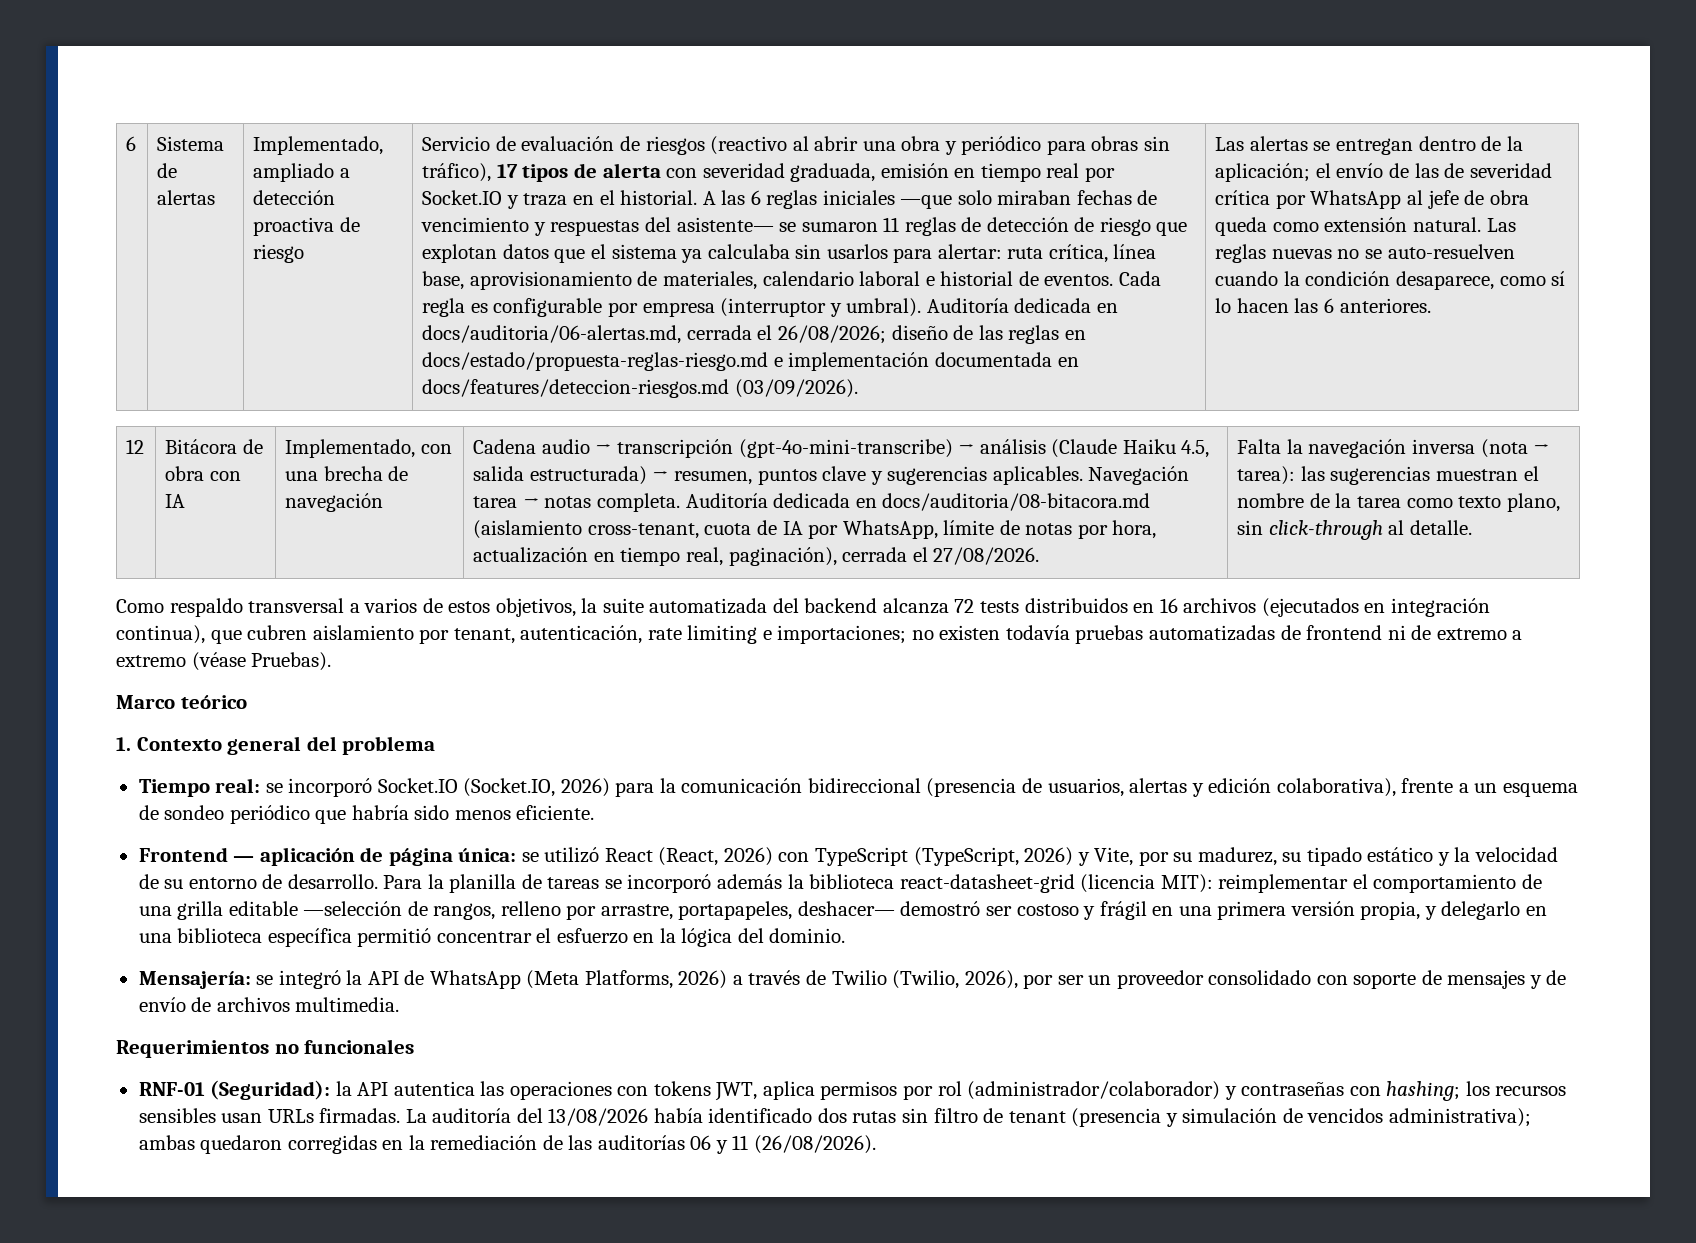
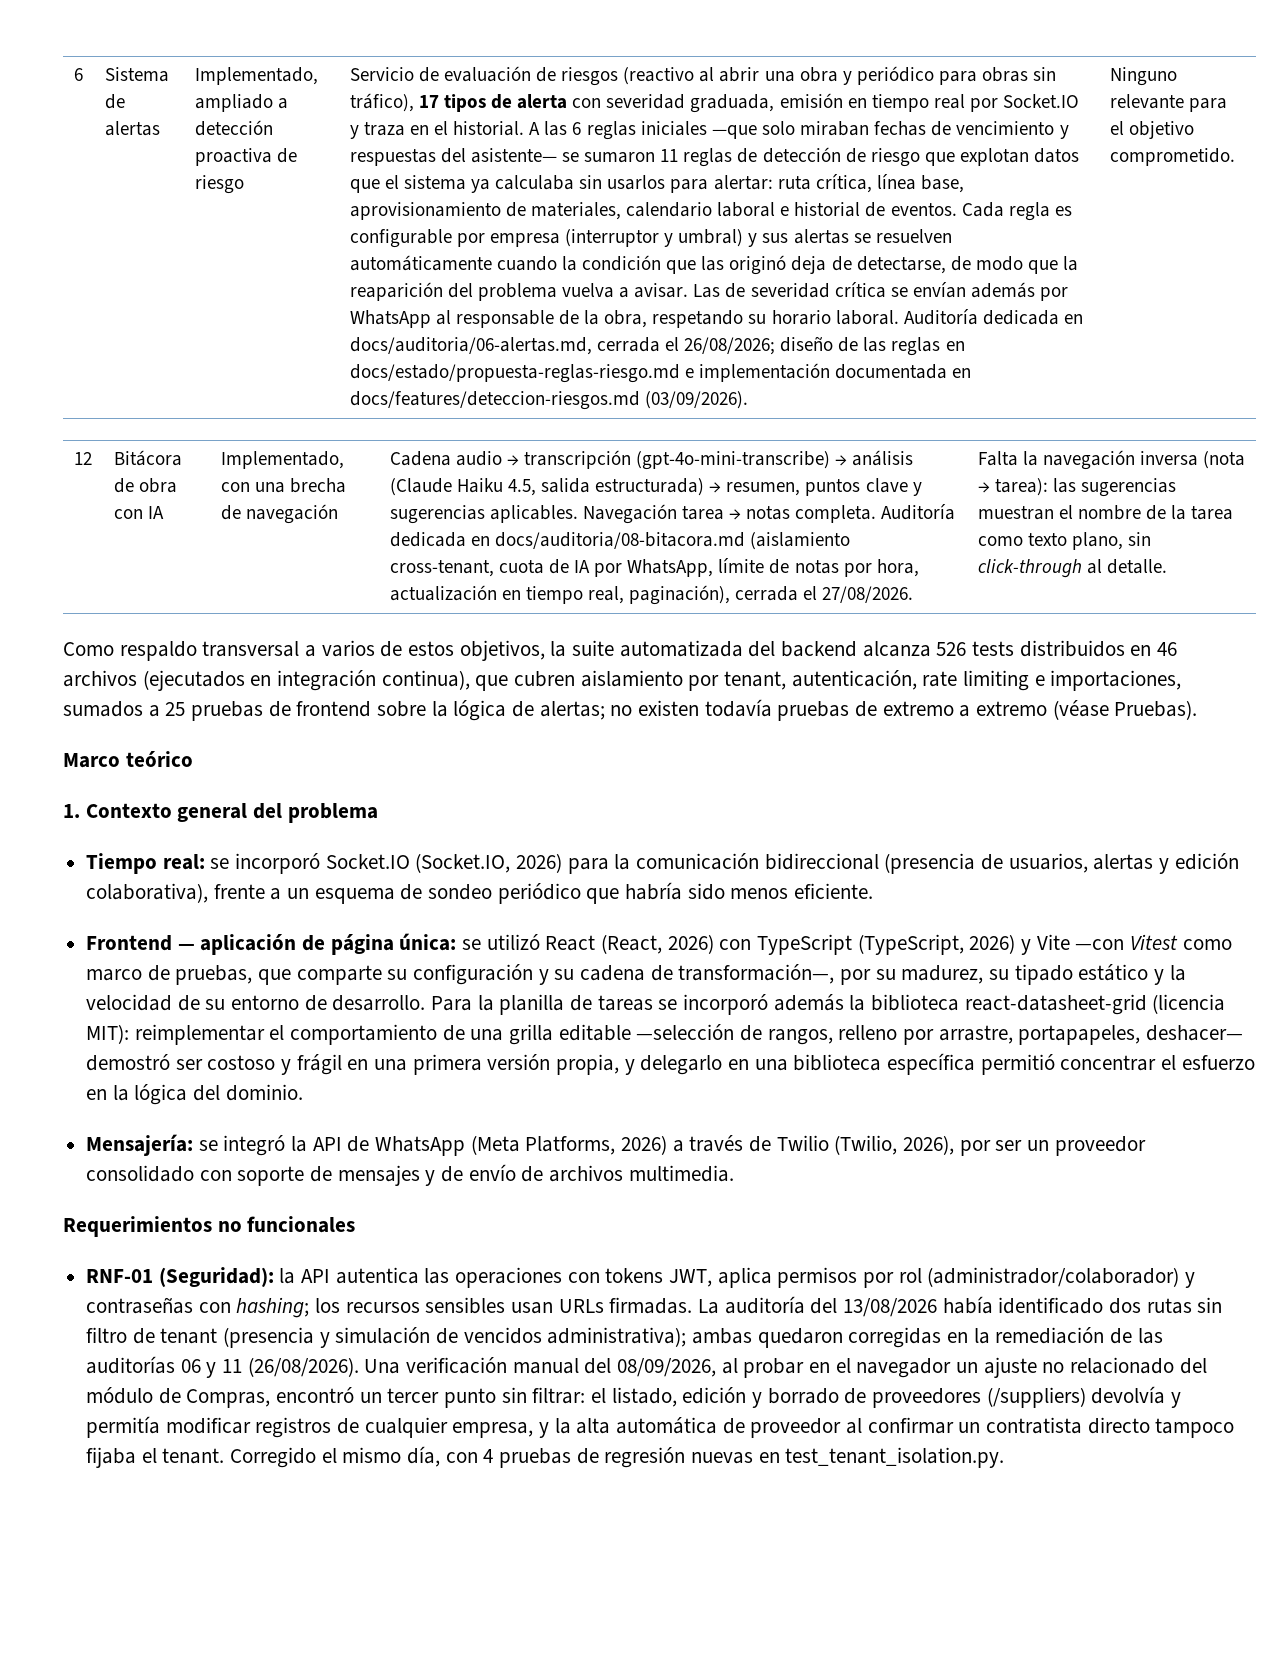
[846,298,922,317] umbral). -> [678,229,952,247] [349,255,1079,275] [349,282,1069,301] [349,310,899,328] umbral) y sus alertas se resuelven automáticamente cuando la condición que las originó deja de detectarse, de modo que la reaparición del problema vuelva a avisar. Las de severidad crítica se envían además por WhatsApp al responsable de la obra, respetando su horario laboral.
[1215,136,1523,155] [1215,163,1552,182] [1215,190,1529,209] [1215,217,1516,236] [1215,244,1515,263] [1215,271,1566,290] [1215,298,1431,313] Las alertas se entregan dentro de la aplicación; el envío de las de severidad crítica por WhatsApp al jefe de obra queda como extensión natural. Las reglas nuevas no se auto-resuelven cuando la condición desaparece, como sí lo hacen las 6 anteriores. -> [1109,67,1177,86] [1109,94,1227,112] [1109,121,1194,139] [1109,148,1235,166] Ninguno relevante para el objetivo comprometido.
[954,599,975,613] 72 -> [936,642,967,656] 526
[1159,598,1178,613] 16 -> [1157,642,1178,656] 46
[777,625,1406,644] importaciones; no existen todavía pruebas automatizadas de frontend ni -> [1050,670,1182,691] [63,699,850,721] importaciones, sumados a 25 pruebas de frontend sobre la lógica de alertas; no existen todavía pruebas
[1094,847,1134,866] Vite, -> [1036,934,1232,950] [86,964,835,985] Vite —con Vitest como marco de pruebas, que comparte su configuración y su cadena de transformación—,
(876, 1144) none -> [364,1357,1207,1378] [86,1386,1182,1408] [86,1416,1235,1438] [86,1446,1005,1468] Una verificación manual del 08/09/2026, al probar en el navegador un ajuste no relacionado del módulo de Compras, encontró un tercer punto sin filtrar: el listado, edición y borrado de proveedores (/suppliers) devolvía y permitía modificar registros de cualquier empresa, y la alta automática de proveedor al confirmar un contratista directo tampoco fijaba el tenant. Corregido el mismo día, con 4 pruebas de regresión nuevas en test_tenant_isolation.py.

